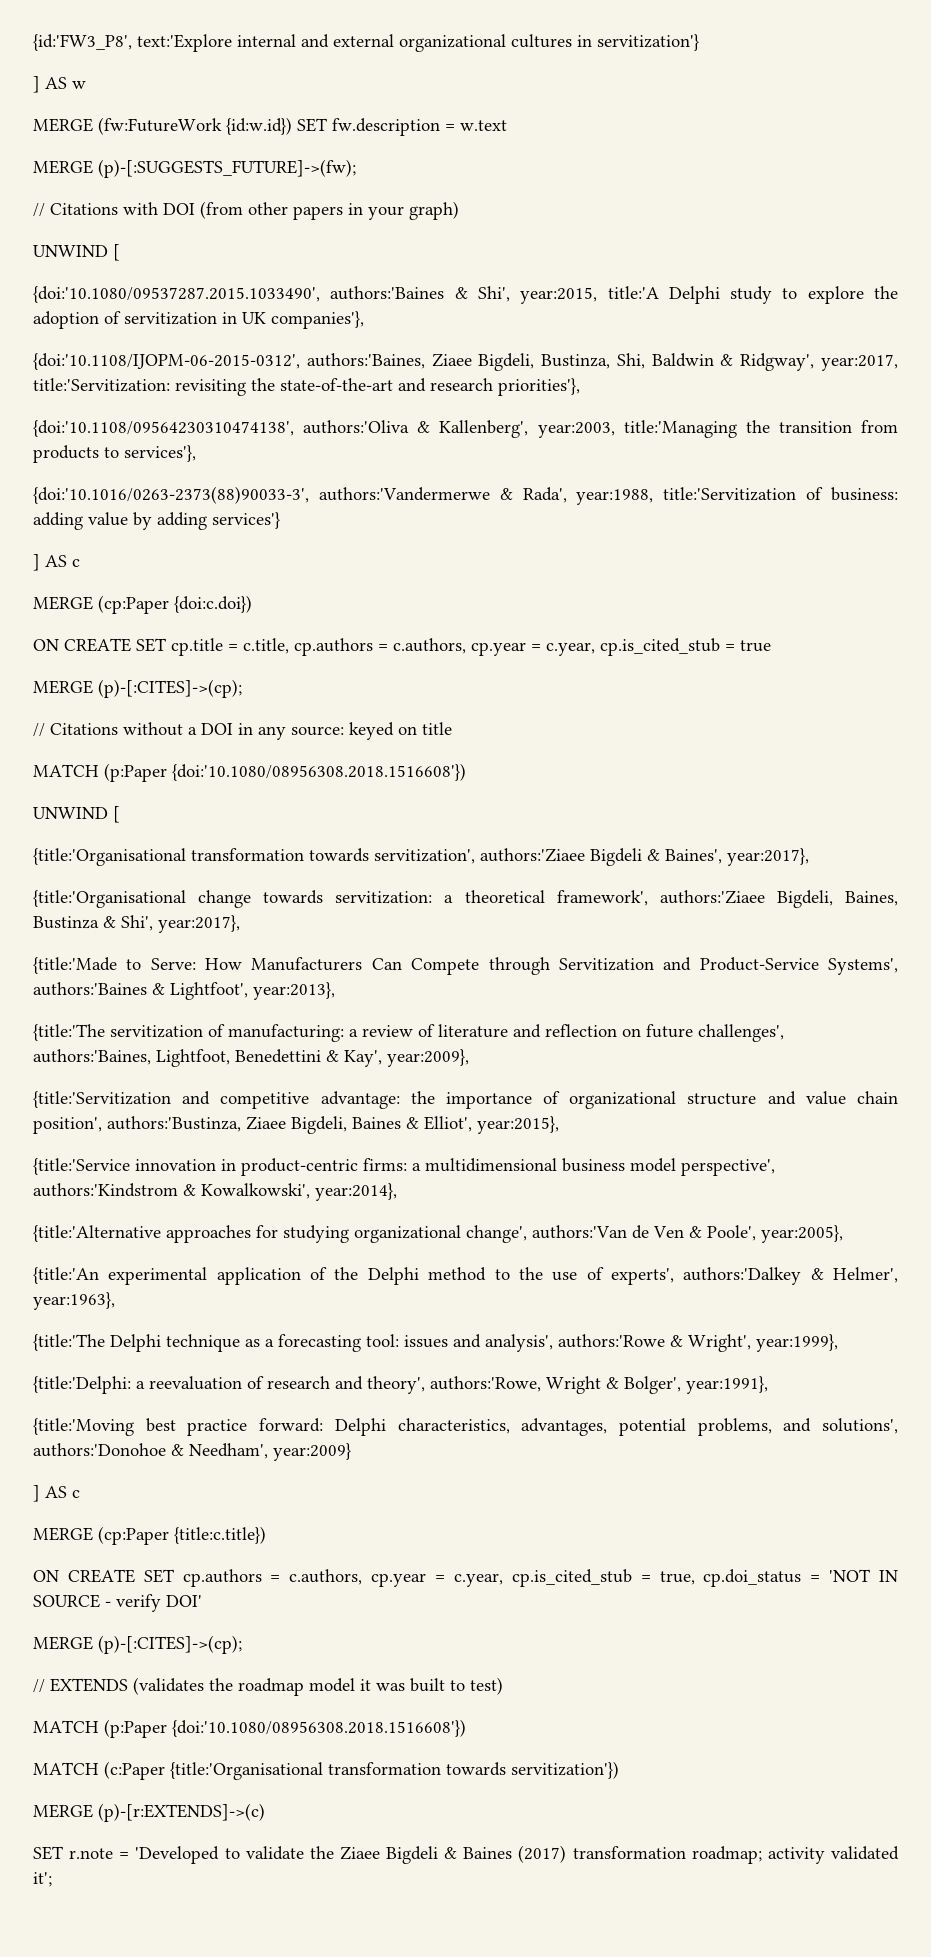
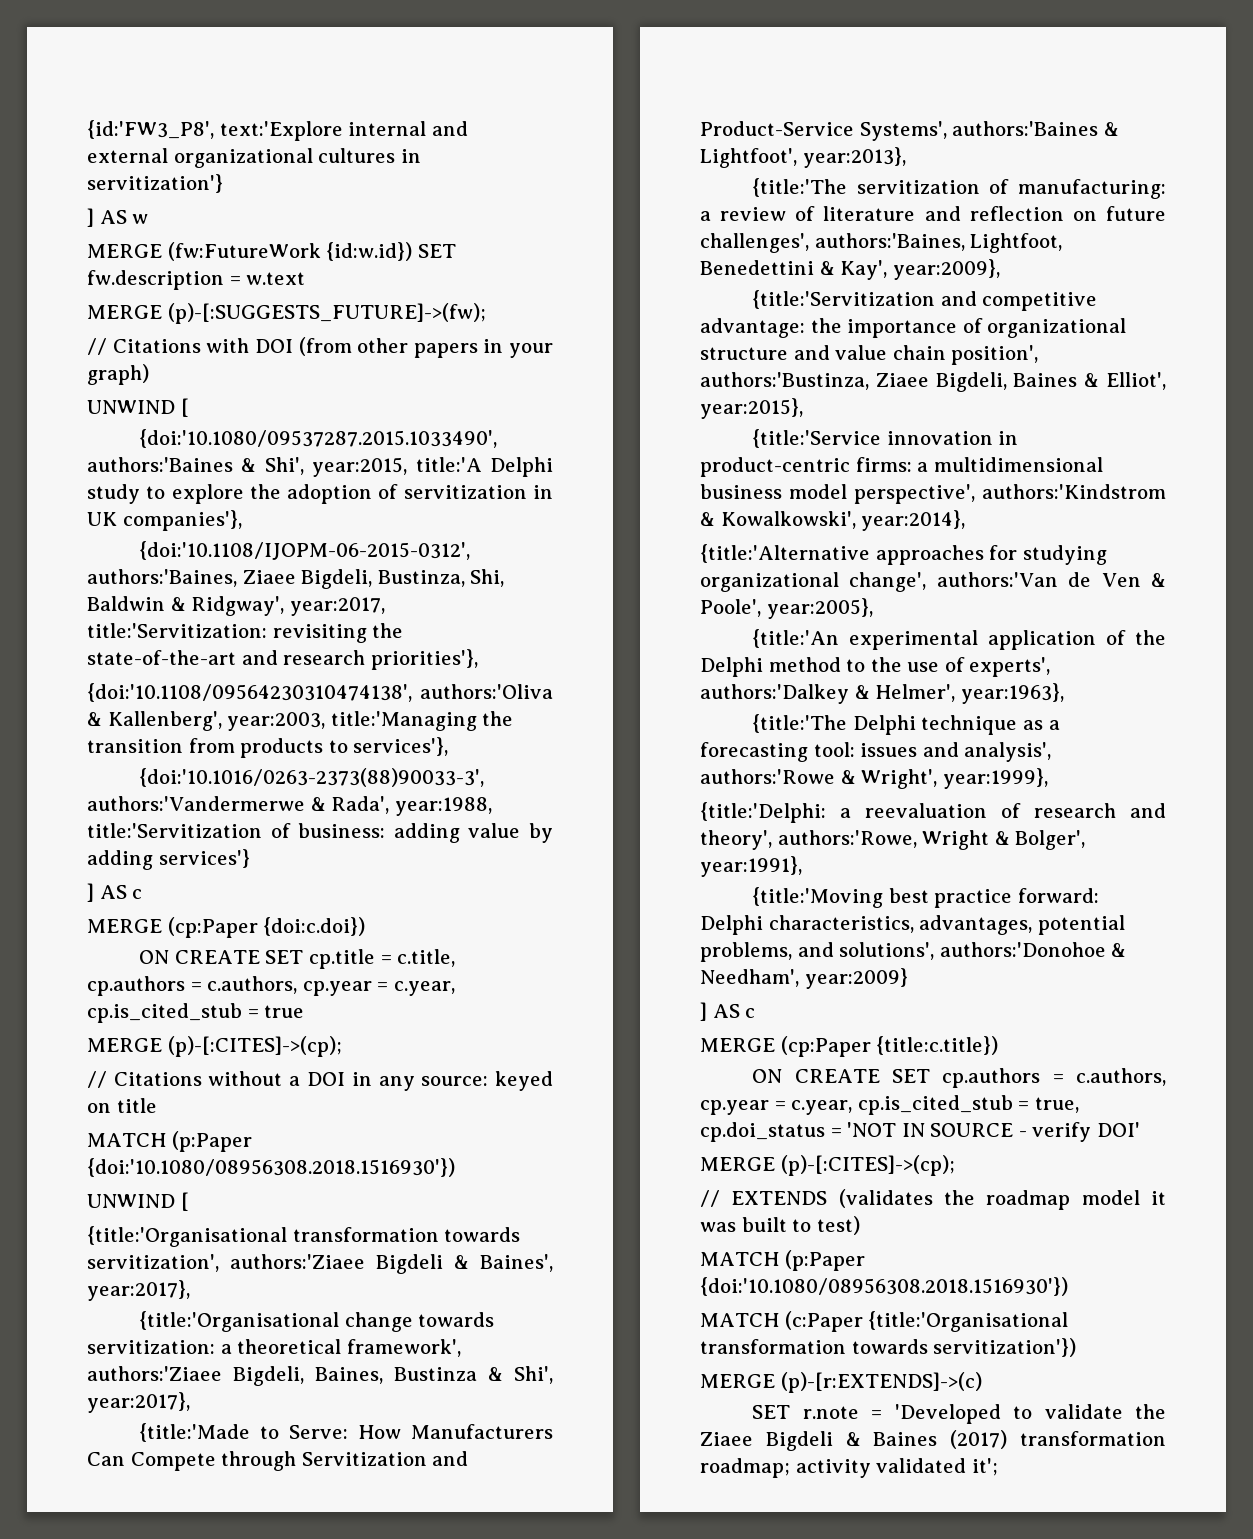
[172,763,466,781] {doi:'10.1080/08956308.2018.1516608'}) -> [87,1158,455,1177] {doi:'10.1080/08956308.2018.1516930'})
[172,1719,466,1737] {doi:'10.1080/08956308.2018.1516608'}) -> [700,1277,1068,1296] {doi:'10.1080/08956308.2018.1516930'})

